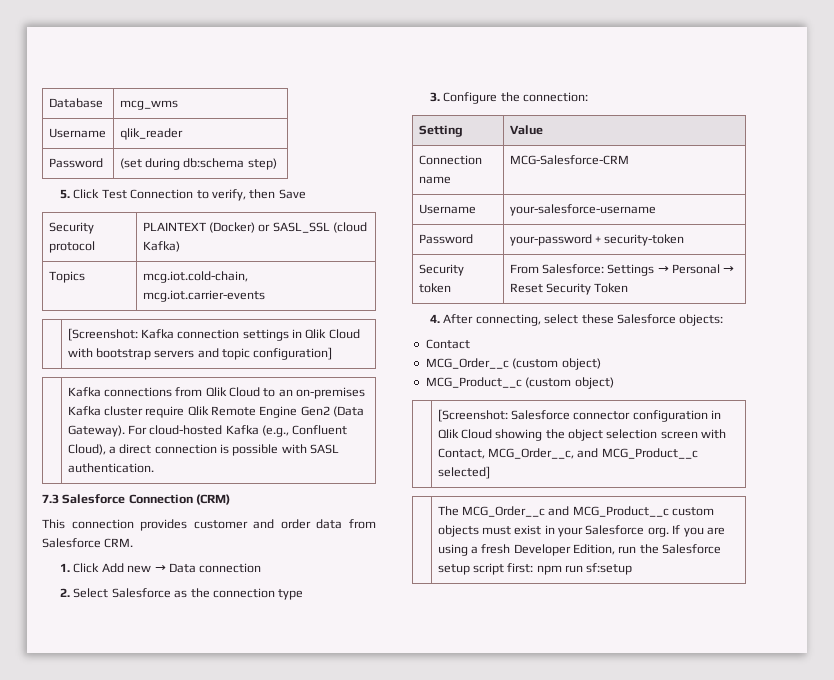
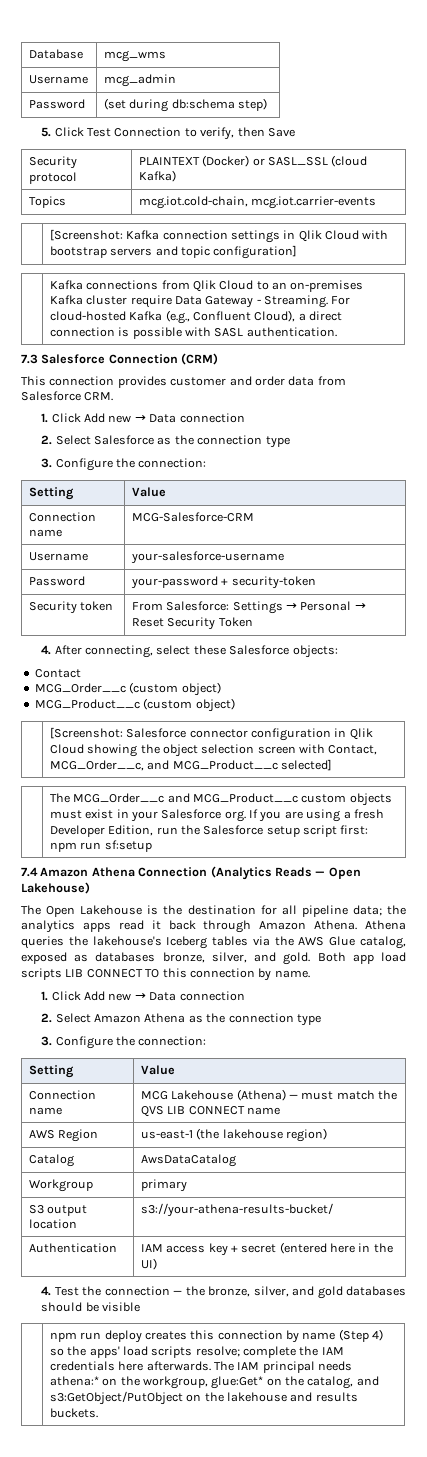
[119,128,183,140] qlik_reader -> [103,74,176,87] mcg_admin
[187,406,365,418] [67,425,125,437] Qlik Remote Engine Gen2 (Data Gateway). -> [174,295,329,308] Data Gateway - Streaming.
(633, 569) none -> [21,866,361,880] [21,882,90,894] [21,905,407,917] [21,920,406,933] [21,936,406,949] [21,952,407,965] [21,968,310,981] [41,991,245,1001] [41,1013,321,1026] [41,1036,207,1049] [28,1065,74,1078] [140,1065,175,1075] [28,1090,96,1100] [28,1107,62,1115] [140,1089,398,1101] [140,1106,280,1117] [28,1129,99,1142] [140,1128,327,1142] [28,1154,74,1167] [140,1154,236,1167] [28,1179,93,1192] [140,1179,187,1192] [28,1205,88,1216] [28,1219,77,1229] [140,1203,333,1217] [28,1243,117,1253] [140,1242,393,1256] [140,1258,157,1270] [41,1286,406,1299] [41,1302,140,1312] [49,1329,384,1343] [49,1346,344,1358] [49,1361,353,1373] [49,1376,379,1389] [49,1391,358,1405] [49,1408,98,1418] // 7.4 Amazon Athena Connection (Analytics Reads — Open Lakehouse) // The Open Lakehouse is the destination for all pipeline data; the analytics apps read it back through Amazon Athena. Athena queries the lakehouse's Iceberg tables via the AWS Glue catalog, exposed as databases bronze, silver, and gold. Both app load scripts LIB CONNECT TO this connection by name. // 1. Click Add new → Data connection // 2. Select Amazon Athena as the connection type // 3. Configure the connection: // Setting | Value // Connection name | MCG Lakehouse (Athena) — must match the QVS LIB CONNECT name // AWS Region | us-east-1 (the lakehouse region) // Catalog | AwsDataCatalog // Workgroup | primary // S3 output location | s3://your-athena-results-bucket/ // Authentication | IAM access key + secret (entered here in the UI) // 4. Test the connection — the bronze, silver, and gold databases should be visible // | npm run deploy creates this connection by name (Step 4) so the apps' load scripts resolve; complete the IAM credentials here afterwards. The IAM principal needs athena:* on the workgroup, glue:Get* on the catalog, and s3:GetObject/PutObject on the lakehouse and results buckets.

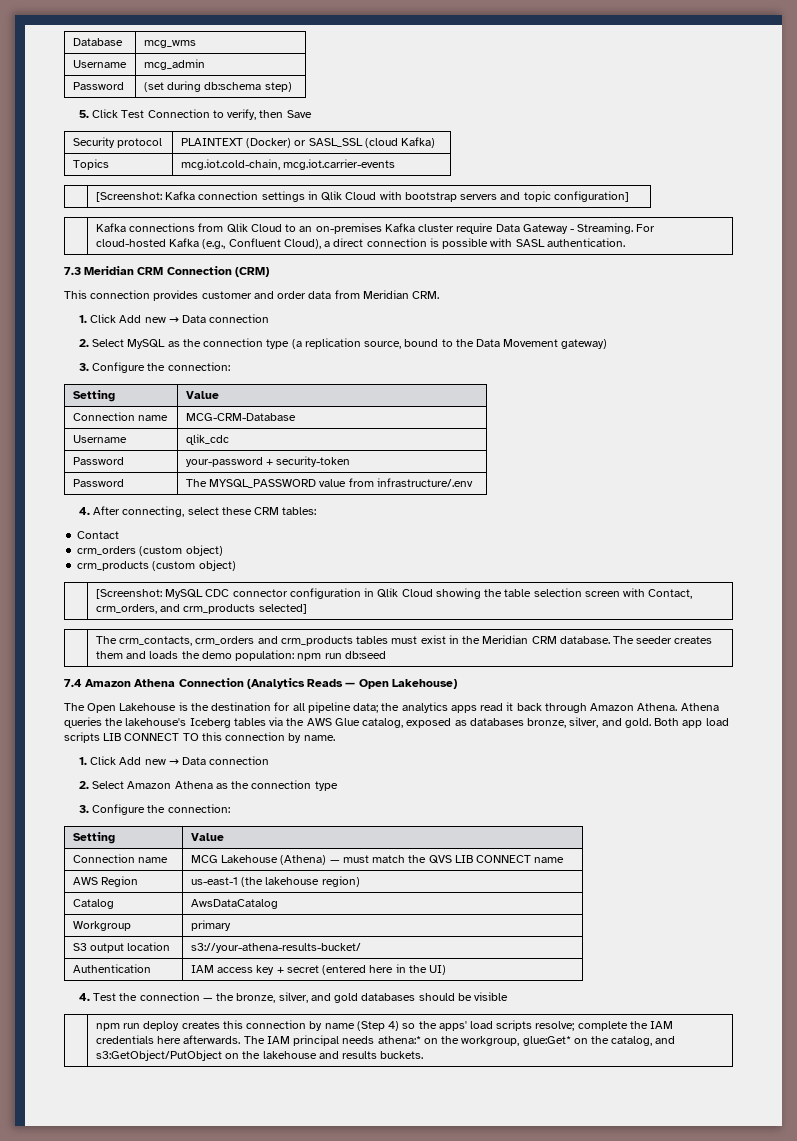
[41,354,106,364] Salesforce -> [84,266,164,275] Meridian CRM
[21,391,81,401] Salesforce -> [362,290,409,299] Meridian
[93,435,290,448] [41,458,207,471] [28,487,74,500] [131,487,166,497] [28,512,96,522] [28,529,62,537] [131,512,254,522] [28,552,88,561] [130,551,284,564] Salesforce as the connection type // 3. Configure the connection: // Setting | Value // Connection name | MCG-Salesforce-CRM // Username | your-salesforce-username -> [127,338,608,349] [78,362,230,373] [72,390,115,402] [185,391,219,399] [72,412,169,421] [185,413,296,421] [72,435,127,443] [185,434,229,445] MySQL as the connection type (a replication source, bound to the Data Movement gateway) // 3. Configure the connection: // Setting | Value // Connection name | MCG-CRM-Database // Username | qlik_cdc
[28,601,114,614] [131,601,366,614] [131,617,253,630] Security token | From Salesforce: Settings → Personal → Reset Security Token -> [72,479,124,487] [185,478,473,488] Password | The MYSQL_PASSWORD value from infrastructure/.env
[229,645,338,658] Salesforce objects: -> [254,507,317,515] CRM tables:
[34,682,221,696] [34,699,140,709] MCG_Order__c (custom object) // MCG_Product__c -> [77,545,223,556] [77,561,150,571] crm_orders (custom object) // crm_products
[126,728,187,738] Salesforce -> [165,589,230,599] MySQL CDC
[162,744,198,757] object -> [504,589,532,597] table
[49,760,278,771] MCG_Order__c, and MCG_Product__c -> [95,604,256,614] crm_orders, and crm_products
[73,793,392,806] [49,809,384,822] [49,825,369,837] [49,840,152,852] MCG_Order__c and MCG_Product__c custom objects must exist in your Salesforce org. If you are using a fresh Developer Edition, run the Salesforce setup script first: npm run sf:setup -> [119,635,713,646] [95,650,386,661] crm_contacts, crm_orders and crm_products tables must exist in the Meridian CRM database. The seeder creates them and loads the demo population: npm run db:seed

